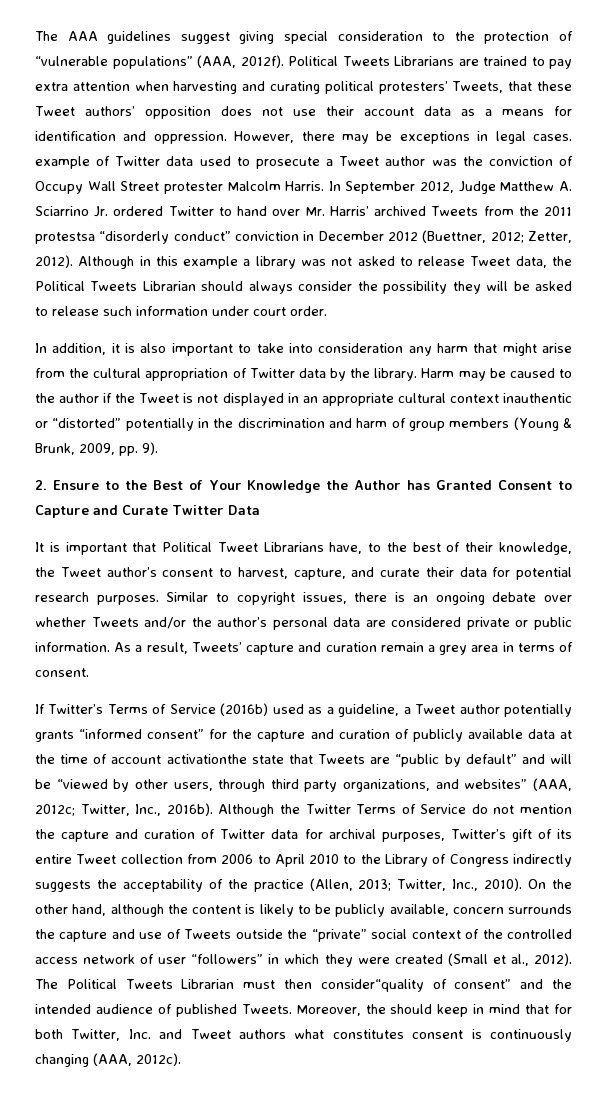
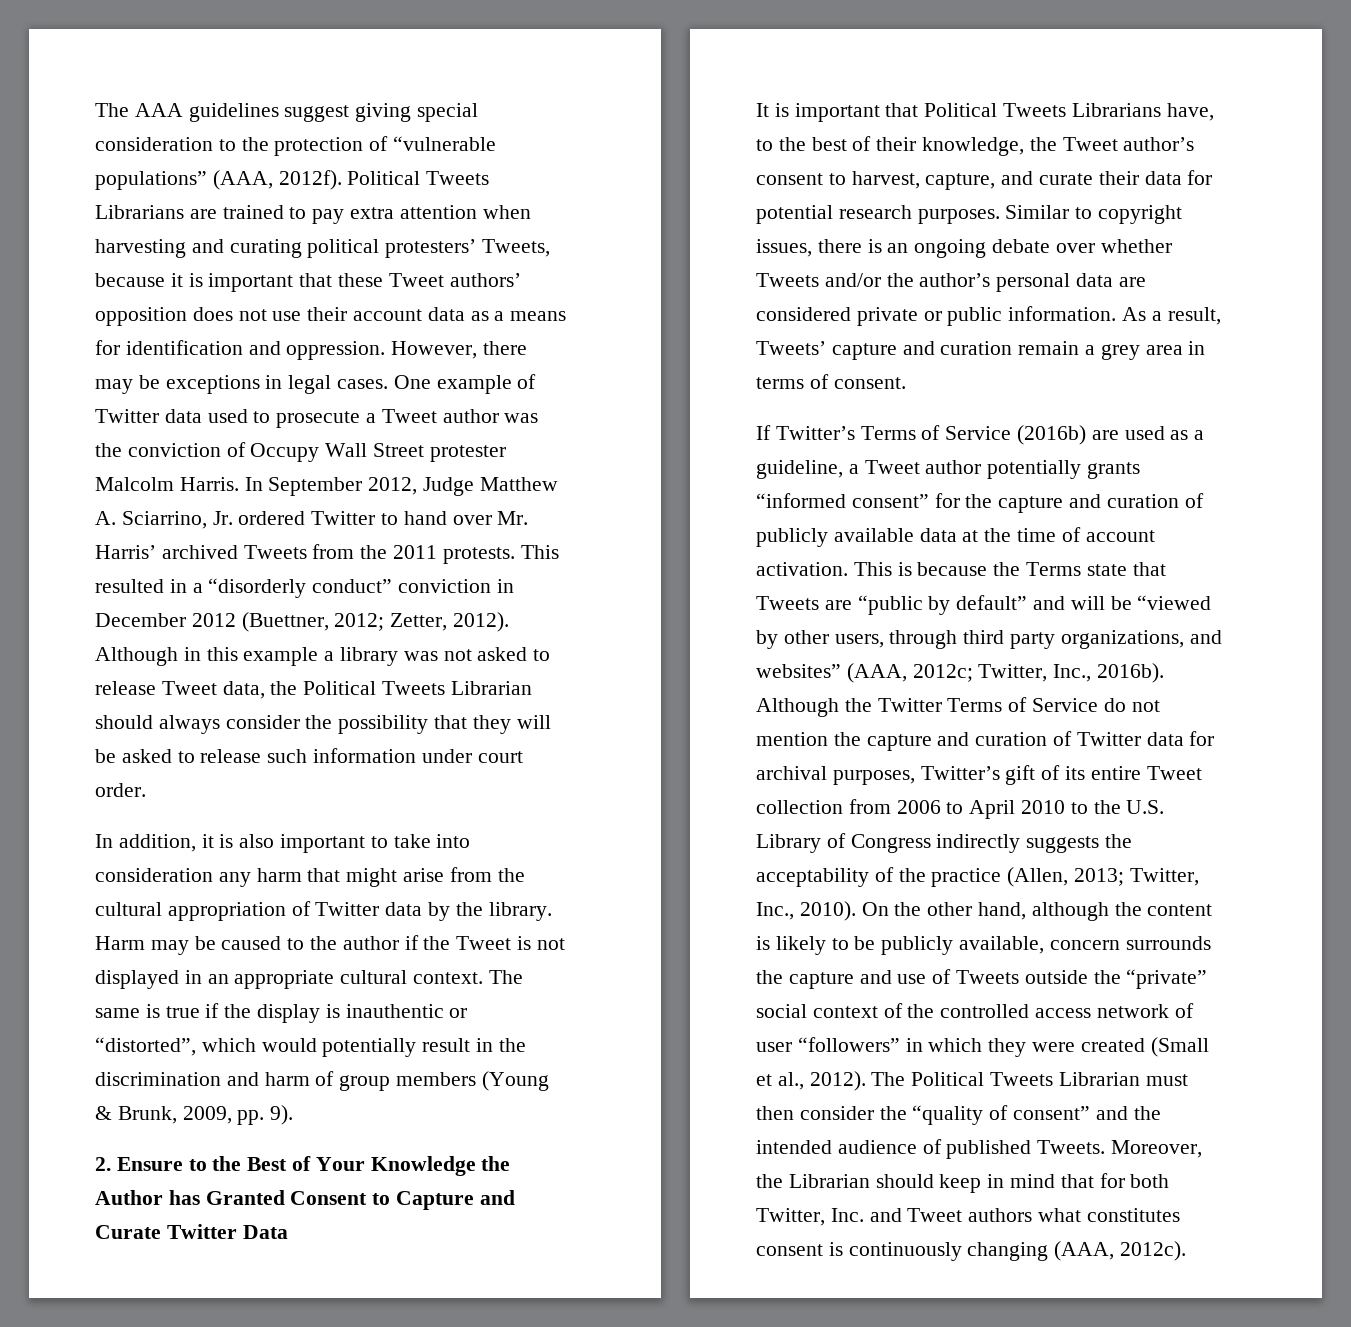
(504, 87) none -> [95,273,294,292] because it is important
(572, 137) none -> [393,375,431,389] One
[35,206,89,216] Sciarrino -> [121,511,207,529] Sciarrino,
[35,232,95,244] protestsa -> [442,545,559,564] [95,579,203,593] protests. This resulted in a
(448, 287) none -> [434,715,468,729] that
[449,393,572,403] [35,418,194,431] context inauthentic or “distorted” potentially -> [413,970,523,984] [95,1003,468,1023] [95,1037,471,1057] context. The same is true if the display is inauthentic or “distorted”, which would potentially result
[217,542,258,552] Tweet -> [1003,103,1067,117] Tweets
(269, 709) none -> [1091,430,1119,440] are
[166,754,247,764] activationthe -> [756,562,1082,576] activation. This is because the Terms
(381, 859) none -> [1126,800,1165,814] U.S.
[320,979,424,992] consider“quality -> [799,1105,984,1125] consider the “quality
(386, 1009) none -> [788,1174,870,1188] Librarian

